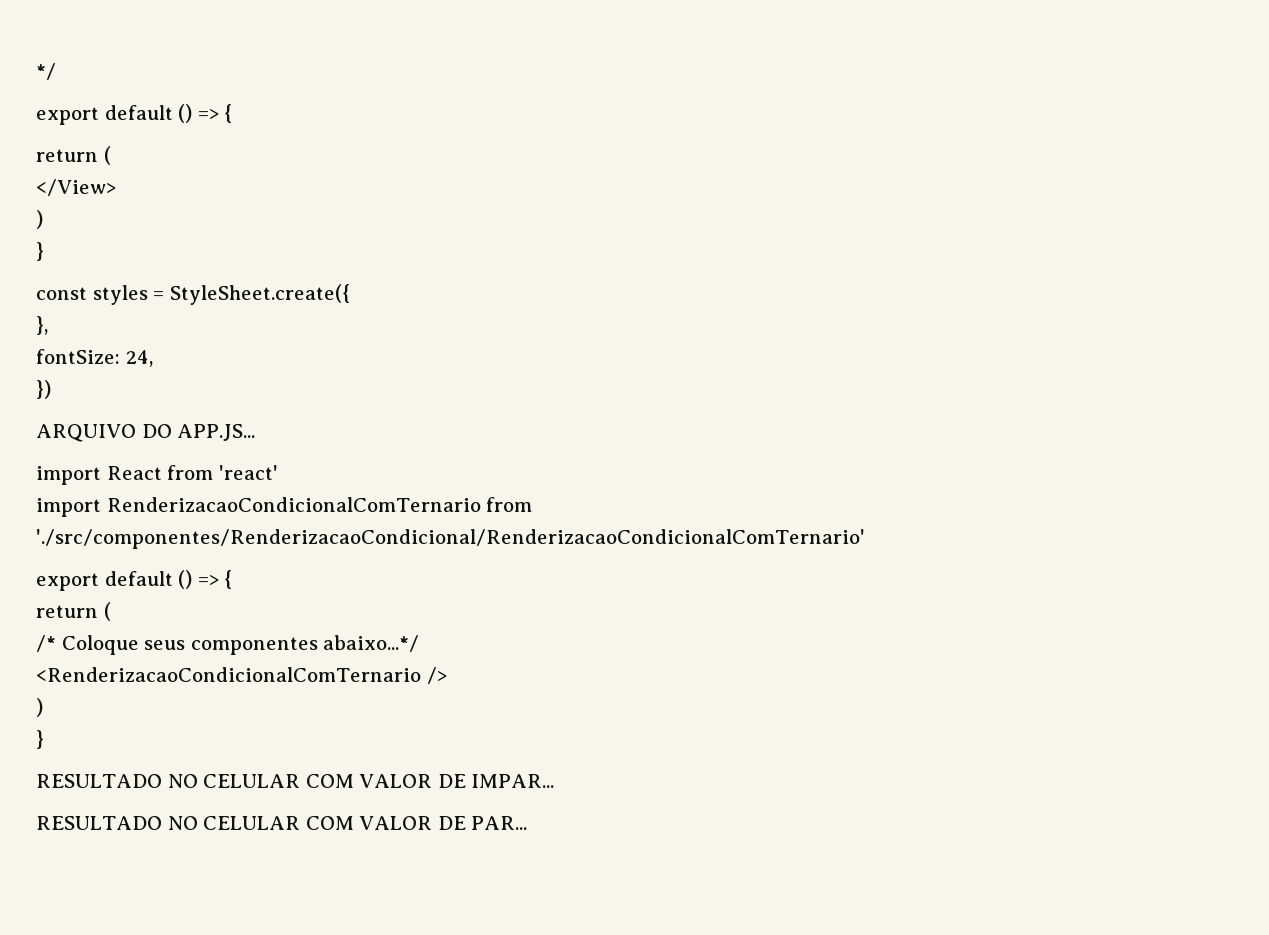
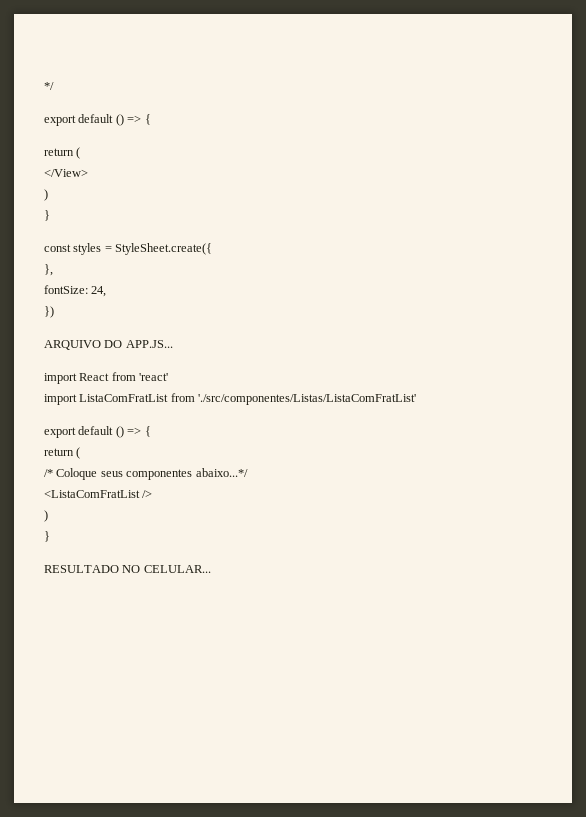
[106,497,533,512] [36,529,865,549] RenderizacaoCondicionalComTernario from './src/componentes/RenderizacaoCondicional/RenderizacaoCondicionalComTernario' -> [79,393,417,405] ListaComFratList from './src/componentes/Listas/ListaComFratList'
[36,667,421,682] <RenderizacaoCondicionalComTernario -> [44,490,140,498] <ListaComFratList
[203,774,555,788] [36,816,528,830] CELULAR COM VALOR DE IMPAR... // RESULTADO NO CELULAR COM VALOR DE PAR... -> [143,565,211,573] CELULAR...

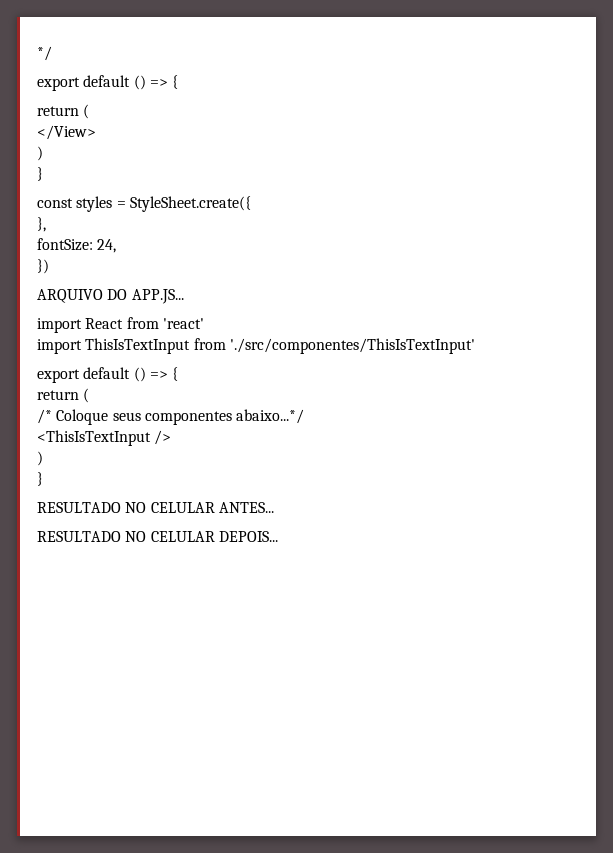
[79,393,417,405] ListaComFratList from './src/componentes/Listas/ListaComFratList' -> [85,338,475,354] ThisIsTextInput from './src/componentes/ThisIsTextInput'
[44,490,140,498] <ListaComFratList -> [37,430,151,446] <ThisIsTextInput
[143,565,211,573] CELULAR... -> [150,502,274,513] [37,531,278,542] CELULAR ANTES... // RESULTADO NO CELULAR DEPOIS...

